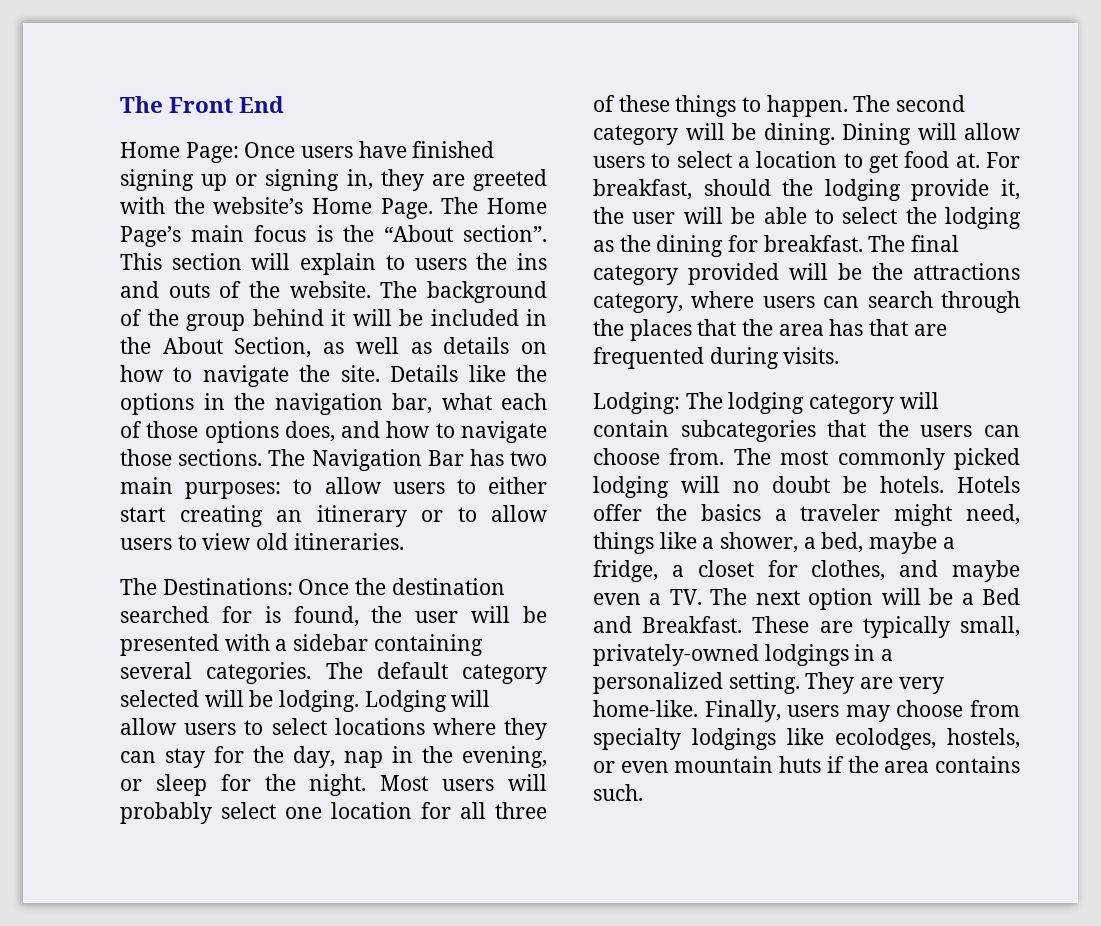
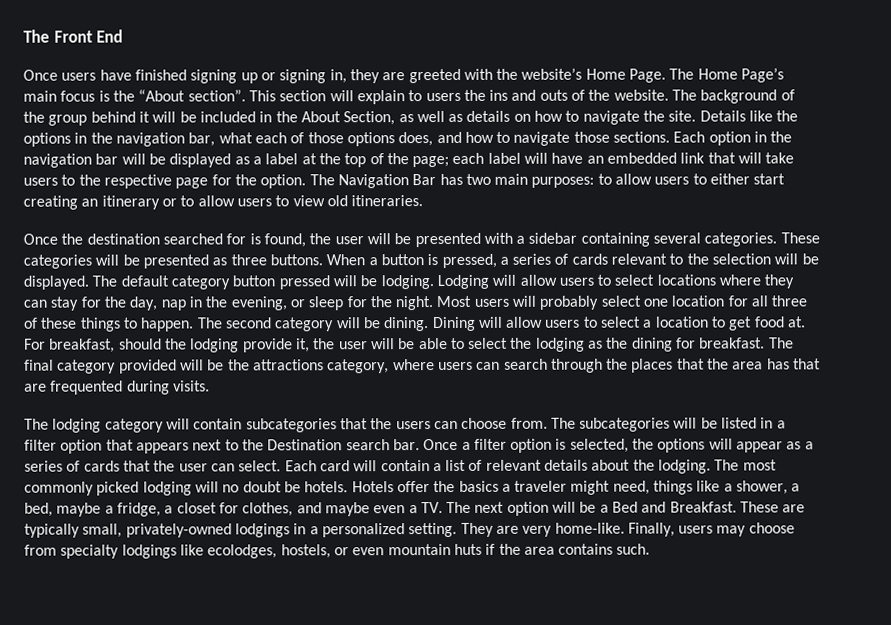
[120,142,239,163] Home Page: -> (124, 36) none
(263, 457) none -> [673,131,793,146] [23,152,795,168] [23,174,307,189] Each option in the navigation bar will be displayed as a label at the top of the page; each label will have an embedded link that will take users to the respective page for the option.
[120,578,293,595] The Destinations: -> (424, 201) none
(312, 673) none -> [780,232,820,244] [23,253,819,269] [23,275,89,290] These categories will be presented as three buttons. When a button is pressed, a series of cards relevant to the selection will be displayed.
[120,690,199,707] selected -> [232,275,330,290] button pressed
[593,392,680,414] Lodging: -> (210, 386) none
(771, 456) none -> [579,417,786,432] [24,438,814,454] [24,459,740,474] subcategories will be listed in a filter option that appears next to the Destination search bar. Once a filter option is selected, the options will appear as a series of cards that the user can select. Each card will contain a list of relevant details about the lodging. The

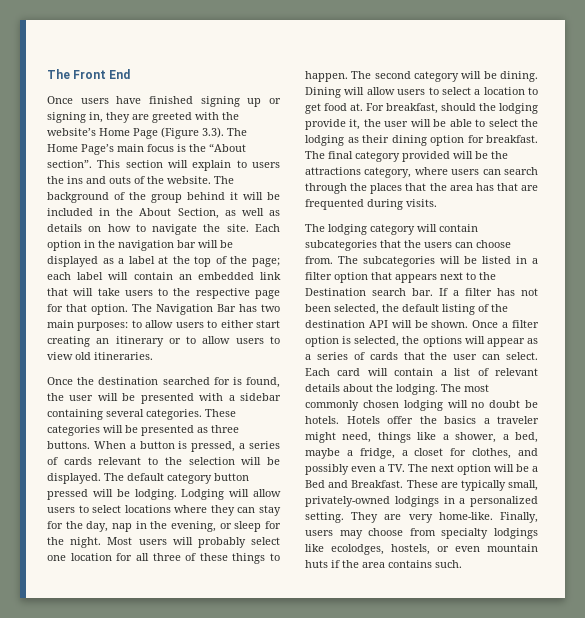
[629,68,667,83] Page. -> [133,127,224,139] Page (Figure 3.3).
[699,110,799,122] [23,131,671,147] Details like the options in the navigation bar, what each of those options does, and how to navigate those sections. -> (249, 228) none
[551,152,584,164] have -> [133,272,173,280] contain
[234,174,257,186] the -> [66,304,87,312] that
[606,337,673,352] the dining -> [362,135,464,146] their dining option
(420, 445) none -> [439,288,538,296] [305,304,508,315] [305,320,469,328] If a filter has not been selected, the default listing of the destination API will be shown.
[96,481,140,496] picked -> [362,400,399,408] chosen
[324,502,370,517] maybe -> [305,464,349,475] possibly

